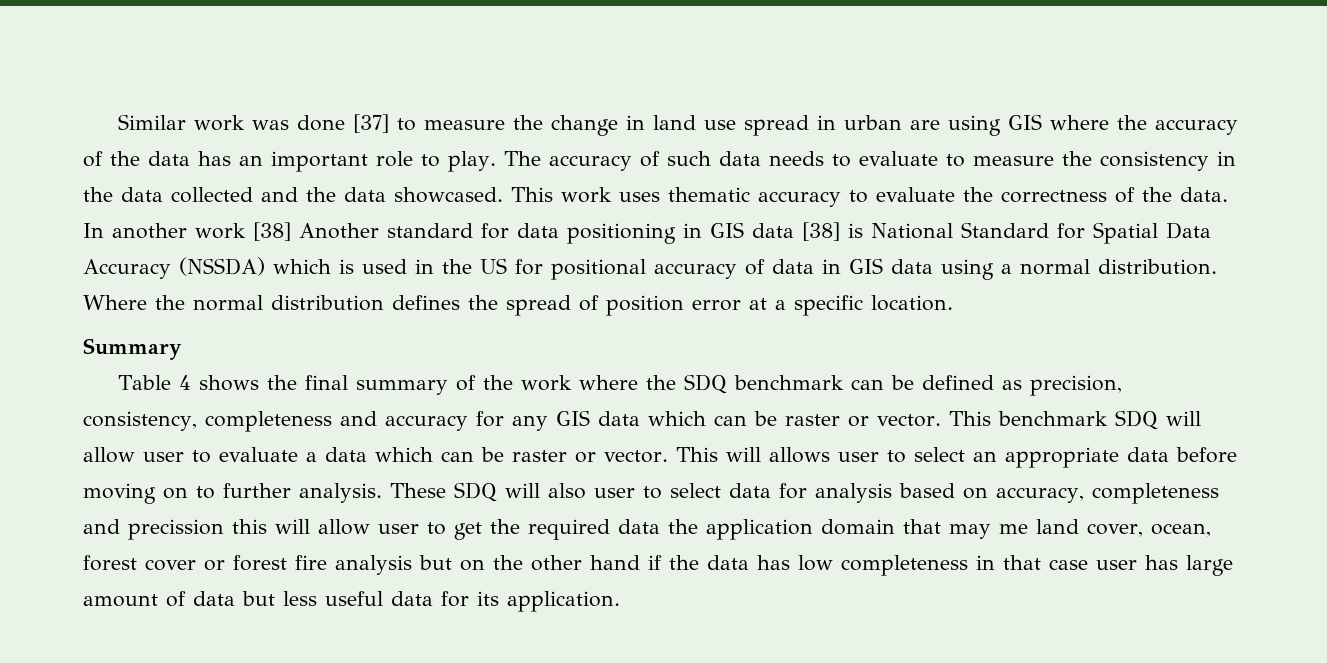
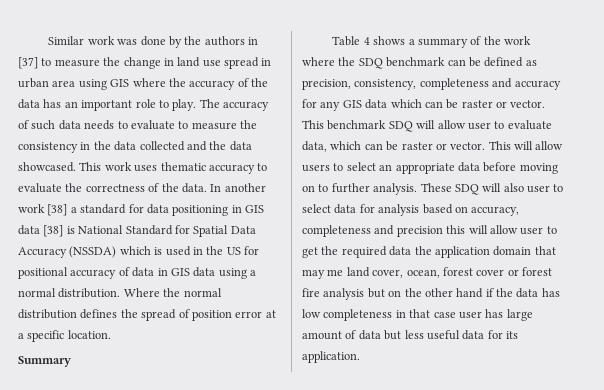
(346, 123) none -> [168,36,259,48] by the authors in
[910,120,941,130] are -> [52,80,76,87] area
[299,223,379,239] Another -> [70,207,77,213] a
[267,375,349,390] the final -> [408,39,415,45] a
[306,447,367,462] a data -> [302,141,327,152] data,
[768,447,879,463] allows user -> [535,141,564,150] [302,164,330,172] allow users
[128,519,224,540] precission -> [396,226,443,237] precision

